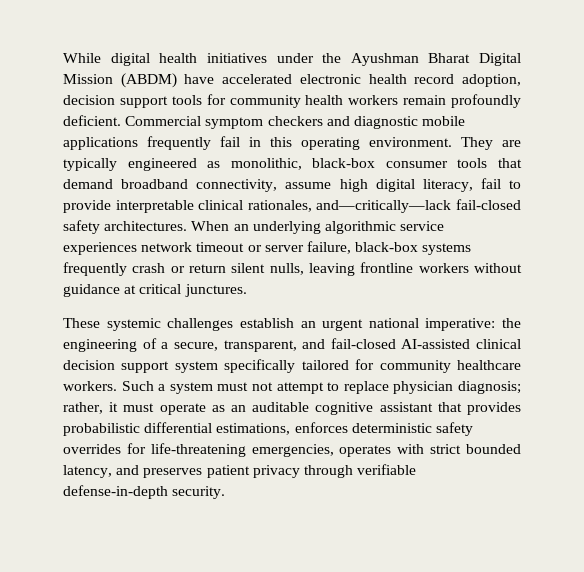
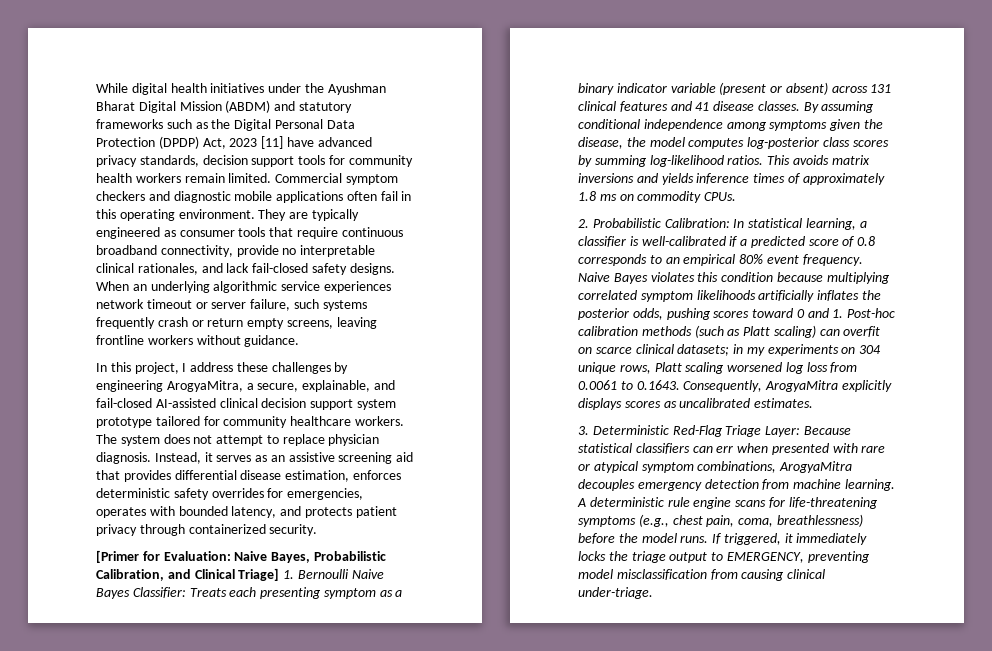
[184,74,521,87] have accelerated electronic health record adoption, -> [274,101,352,113] [96,119,355,131] [96,136,372,149] [96,155,199,167] and statutory frameworks such as the Digital Personal Data Protection (DPDP) Act, 2023 [11] have advanced privacy standards,
[451,94,521,108] [63,115,121,126] profoundly deficient. -> [228,173,272,183] limited.
[147,136,211,150] frequently -> [346,191,377,201] often
[230,158,376,170] monolithic, black-box -> (176, 233) none
[63,178,521,192] [63,200,111,213] demand broadband connectivity, assume high digital literacy, fail to provide -> [296,227,403,239] [96,245,297,257] require continuous broadband connectivity, provide no
[316,200,452,213] and—critically—lack -> [201,263,250,273] and lack
[104,221,188,231] architectures. -> [349,263,395,275] designs.
[355,242,419,252] black-box -> [293,299,319,309] such
[231,263,304,275] silent nulls, -> [247,318,333,329] empty screens,
[63,284,247,297] [63,318,521,331] [63,338,157,352] guidance at critical junctures. // These systemic challenges establish an urgent national imperative: the engineering of -> [244,335,300,347] [96,362,349,374] [96,380,243,392] guidance. // In this project, I address these challenges by engineering ArogyaMitra,
[223,340,297,352] transparent, -> [302,380,371,392] explainable,
[224,359,296,373] specifically -> [96,417,152,428] prototype
[121,381,249,394] Such a system must -> [96,434,190,446] The system does
[458,381,521,394] [63,402,521,415] [63,422,291,436] diagnosis; rather, it must operate as an auditable cognitive assistant that provides probabilistic differential estimations, -> [96,452,414,464] [96,470,350,482] diagnosis. Instead, it serves as an assistive screening aid that provides differential disease estimation,
[150,443,246,457] life-threatening -> (284, 493) none
[430,444,462,454] strict -> (175, 511) none
[143,468,203,478] preserves -> [304,507,352,518] protects
[357,464,417,475] [63,485,168,499] verifiable defense-in-depth -> [188,524,266,534] containerized
(226, 492) none -> [96,550,386,563] [96,568,384,581] [96,587,403,599] [578,82,892,95] [578,101,875,113] [578,119,883,131] [578,137,889,149] [578,155,870,167] [578,173,885,185] [578,191,737,203] [578,218,867,230] [578,236,876,248] [578,254,863,266] [578,272,890,284] [578,290,881,302] [578,308,896,320] [578,325,881,338] [578,344,882,356] [578,362,858,374] [578,380,892,392] [578,398,814,410] [578,425,851,437] [578,443,886,455] [578,461,853,473] [578,479,895,491] [577,497,878,509] [578,514,863,527] [578,533,868,545] [578,551,870,563] [578,569,826,581] [578,587,653,599] // [Primer for Evaluation: Naive Bayes, Probabilistic Calibration, and Clinical Triage] 1. Bernoulli Naive Bayes Classifier: Treats each presenting symptom as a binary indicator variable (present or absent) across 131 clinical features and 41 disease classes. By assuming conditional independence among symptoms given the disease, the model computes log-posterior class scores by summing log-likelihood ratios. This avoids matrix inversions and yields inference times of approximately 1.8 ms on commodity CPUs. // 2. Probabilistic Calibration: In statistical learning, a classifier is well-calibrated if a predicted score of 0.8 corresponds to an empirical 80% event frequency. Naive Bayes violates this condition because multiplying correlated symptom likelihoods artificially inflates the posterior odds, pushing scores toward 0 and 1. Post-hoc calibration methods (such as Platt scaling) can overfit on scarce clinical datasets; in my experiments on 304 unique rows, Platt scaling worsened log loss from 0.0061 to 0.1643. Consequently, ArogyaMitra explicitly displays scores as uncalibrated estimates. // 3. Deterministic Red-Flag Triage Layer: Because statistical classifiers can err when presented with rare or atypical symptom combinations, ArogyaMitra decouples emergency detection from machine learning. A deterministic rule engine scans for life-threatening symptoms (e.g., chest pain, coma, breathlessness) before the model runs. If triggered, it immediately locks the triage output to EMERGENCY, preventing model misclassification from causing clinical under-triage.

